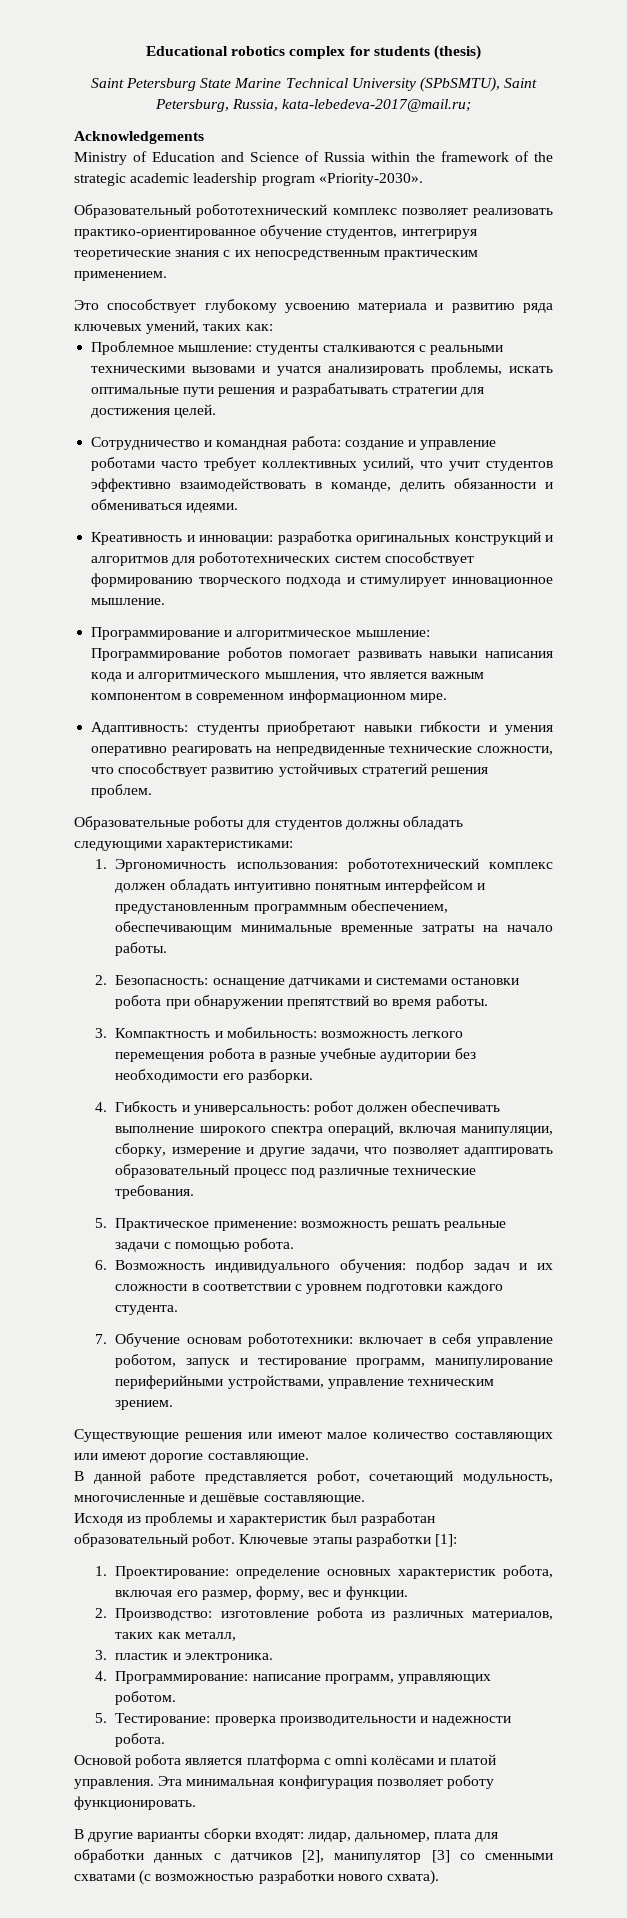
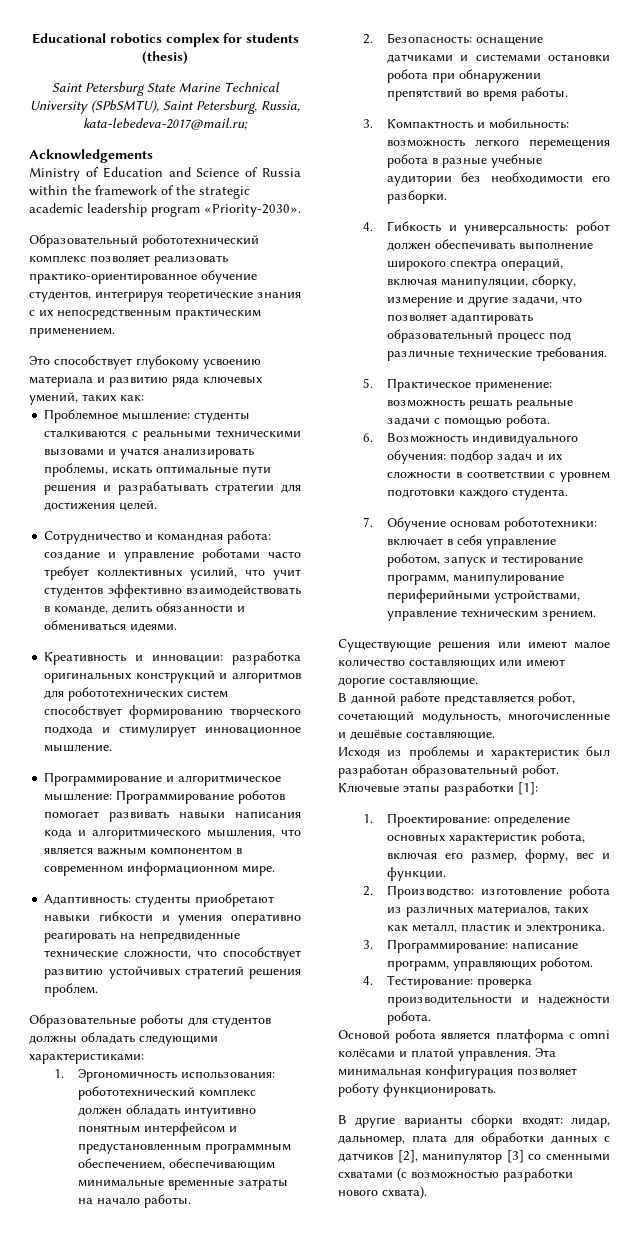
[94,1650,107,1660] // 3. -> (458, 928) none
[94,1671,107,1681] 4. -> [362,940,373,949] 3.
[94,1713,107,1723] 5. -> [362,976,373,985] 4.

